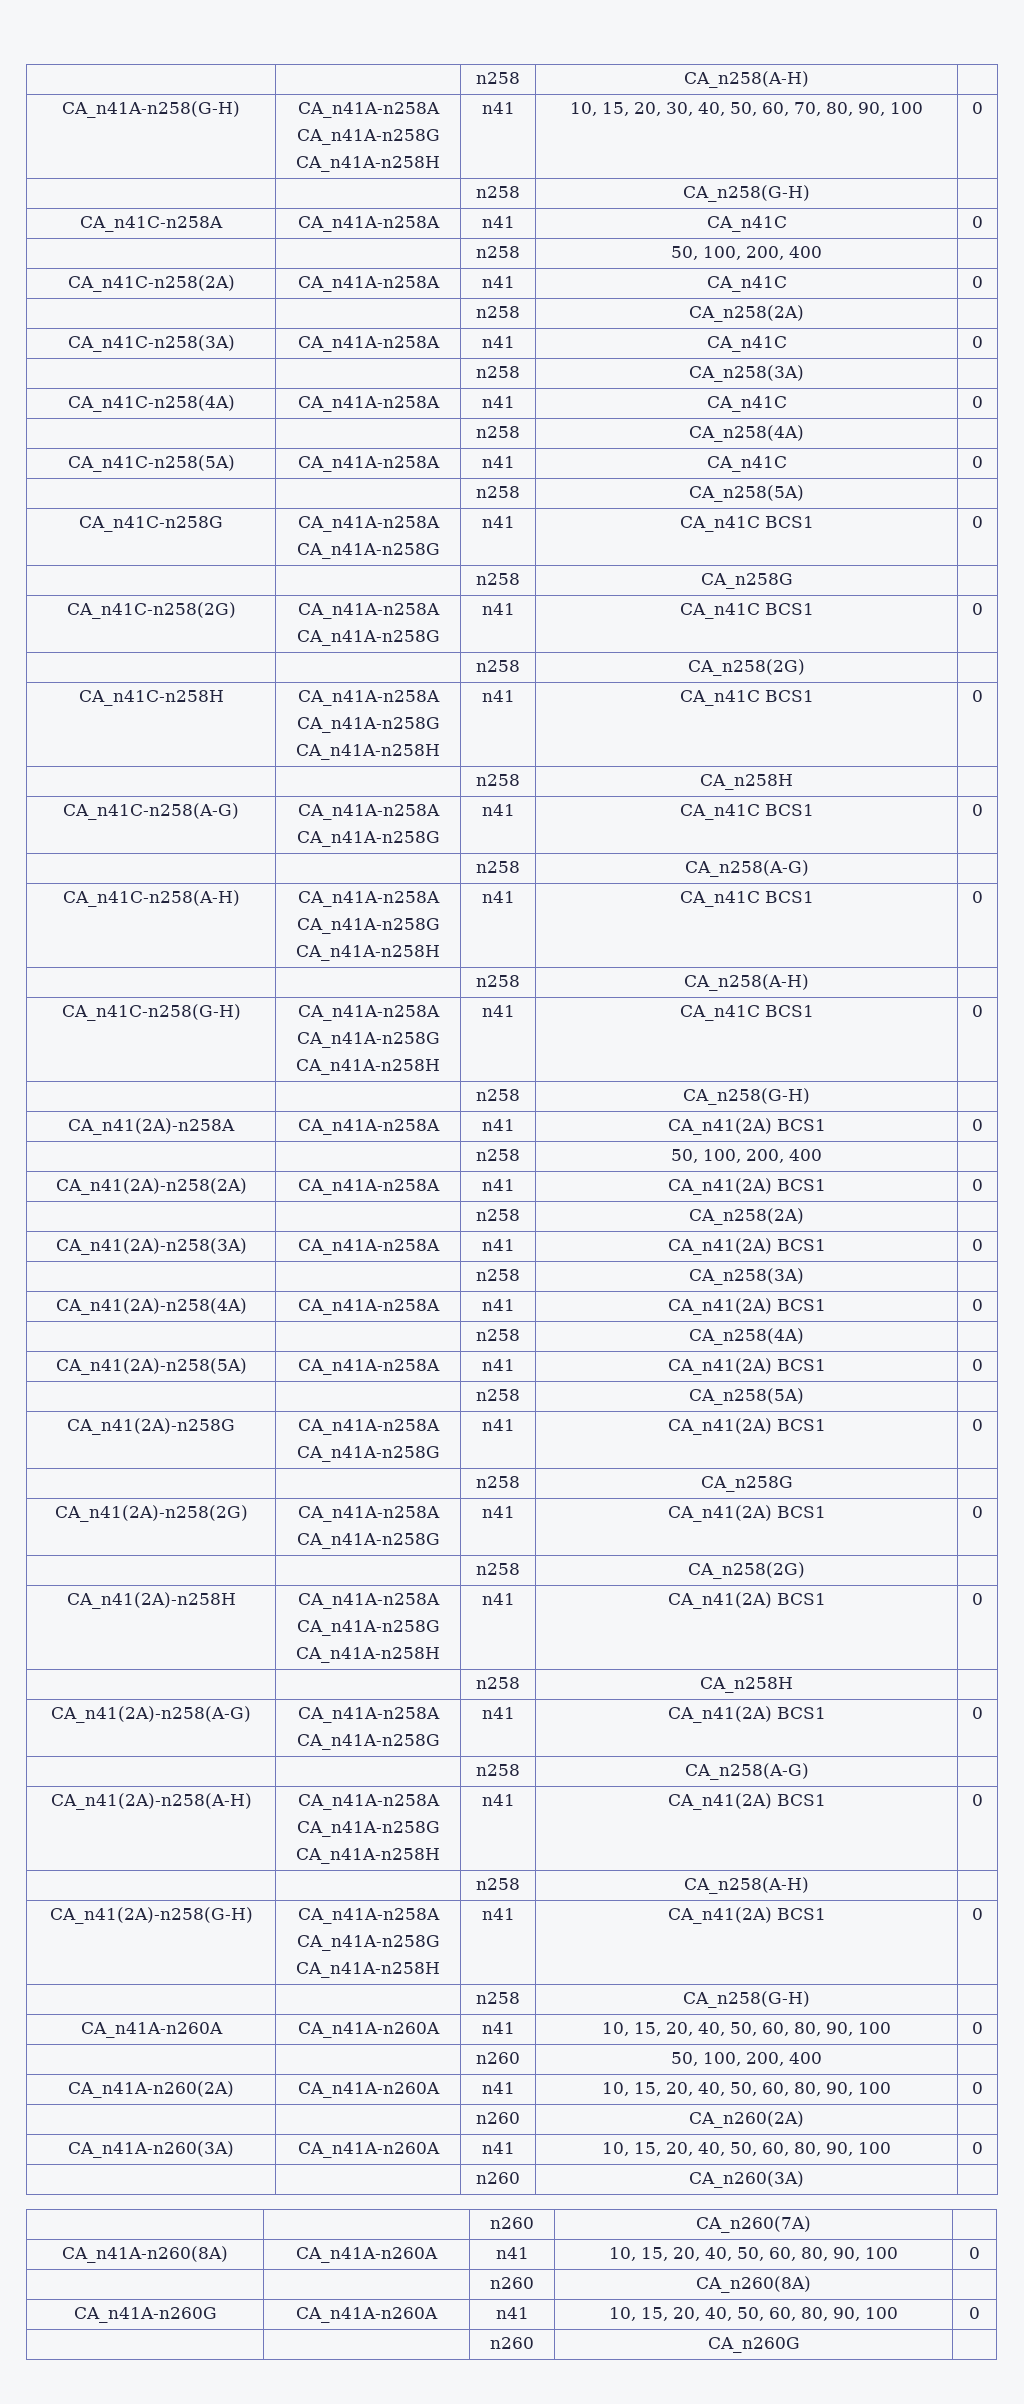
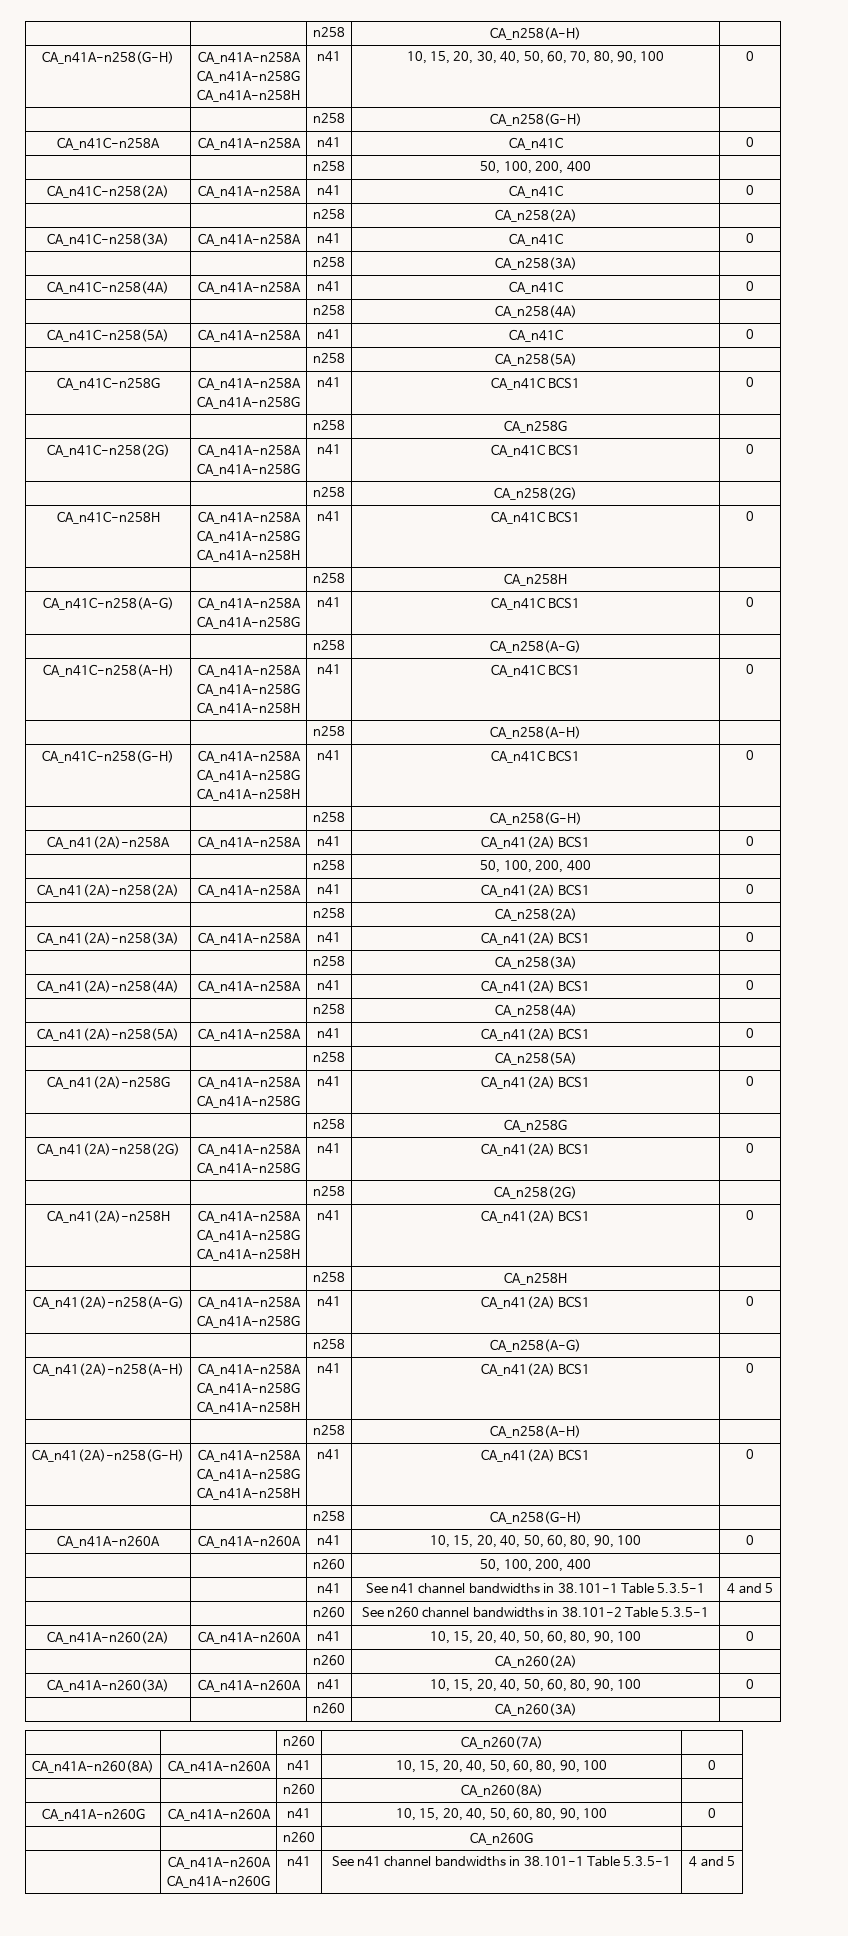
(822, 2058) none -> [317,1583,341,1594] [365,1583,706,1594] [727,1583,773,1594] [313,1607,345,1618] [361,1607,710,1618] // | | n41 | See n41 channel bandwidths in 38.101-1 Table 5.3.5-1 | 4 and 5 // | | n260 | See n260 channel bandwidths in 38.101-2 Table 5.3.5-1 |
(800, 2345) none -> [167,1856,271,1869] [167,1875,270,1888] [287,1856,311,1867] [331,1856,672,1867] [689,1856,735,1867] // | CA_n41A-n260A // CA_n41A-n260G | n41 | See n41 channel bandwidths in 38.101-1 Table 5.3.5-1 | 4 and 5

